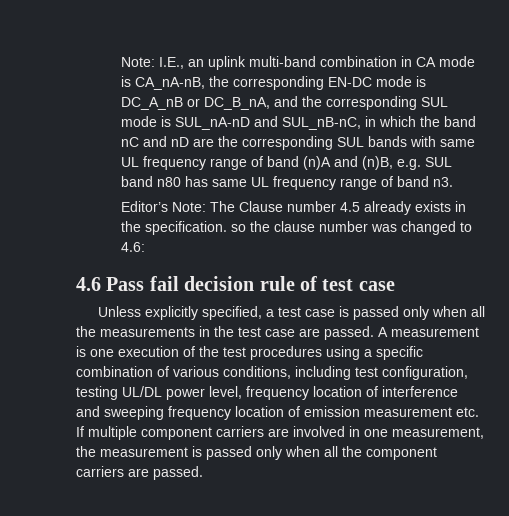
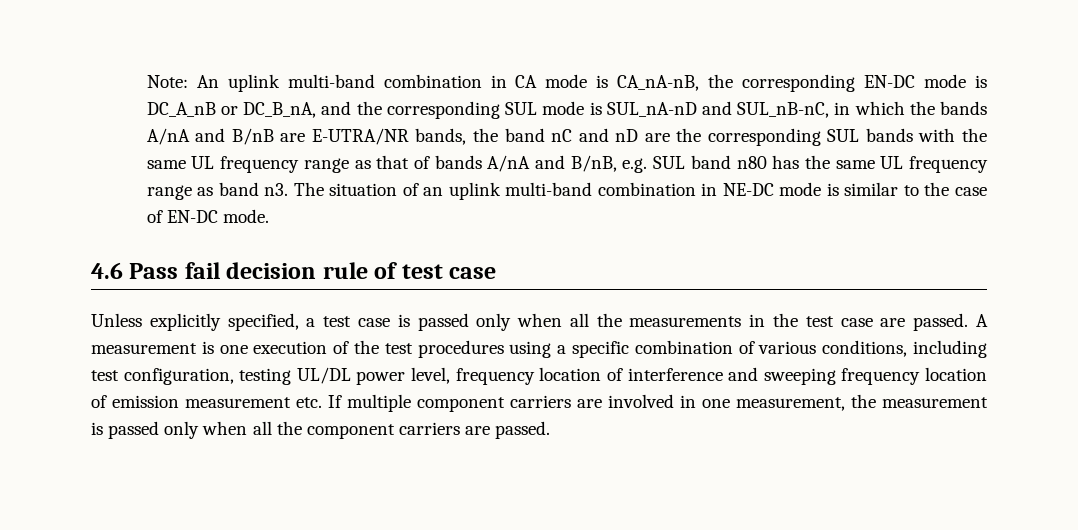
[120,57,204,69] Note: I.E., an -> [146,75,219,88] Note: An
(440, 121) none -> [939,101,987,115] [146,128,499,145] bands A/nA and B/nB are E-UTRA/NR bands, the
[439,139,475,147] [120,156,393,170] same UL frequency range of band (n)A and (n)B, -> [962,128,988,142] [146,155,617,173] the same UL frequency range as that of bands A/nA and B/nB,
[211,176,393,190] same UL frequency range of -> [804,155,988,173] [146,185,214,200] the same UL frequency range as
[120,201,466,215] [120,221,472,235] [120,242,145,252] // Editor’s Note: The Clause number 4.5 already exists in the specification. so the clause number was changed to 4.6: -> [293,182,988,200] [146,209,270,223] The situation of an uplink multi-band combination in NE-DC mode is similar to the case of EN-DC mode.

